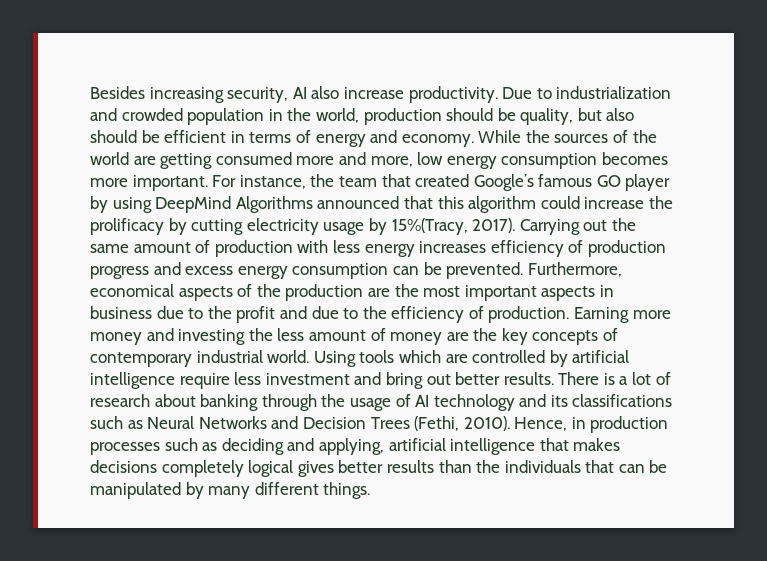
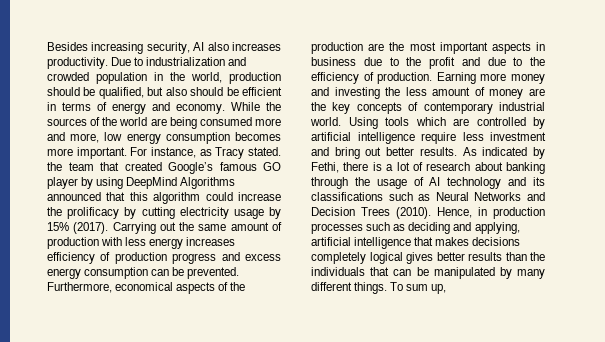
[343,87,404,99] increase -> [232,42,281,51] increases
[520,108,574,125] quality, -> [98,87,144,99] qualified,
[160,153,213,169] getting -> [169,117,197,129] being
(306, 182) none -> [199,147,281,159] as Tracy stated.
[391,218,516,235] 15%(Tracy, 2017). -> [47,222,109,234] 15% (2017).
[558,372,600,385] There -> [462,147,545,159] [311,162,369,173] As indicated by Fethi, there
[414,416,510,431] (Fethi, 2010). -> [396,207,431,219] (2010).
(371, 490) none -> [390,282,447,294] To sum up,

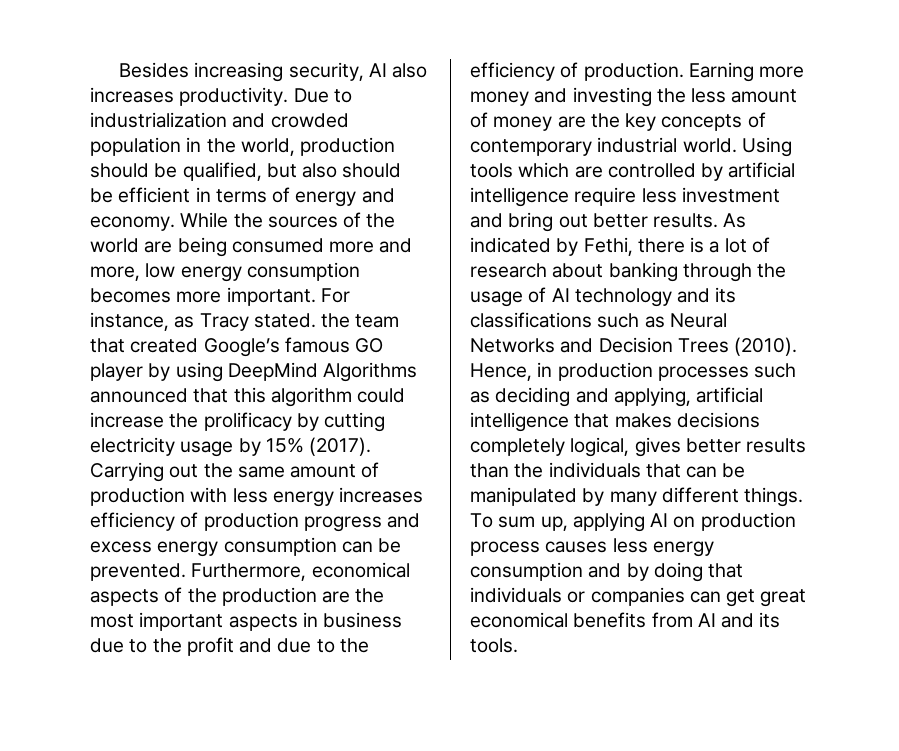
[369,252,403,264] logical -> [570,437,630,457] logical,
(447, 289) none -> [572,512,796,532] [470,538,714,557] [470,562,744,582] [470,587,807,607] [470,612,781,628] [470,638,518,653] applying AI on production process causes less energy consumption and by doing that individuals or companies can get great economical benefits from AI and its tools.

